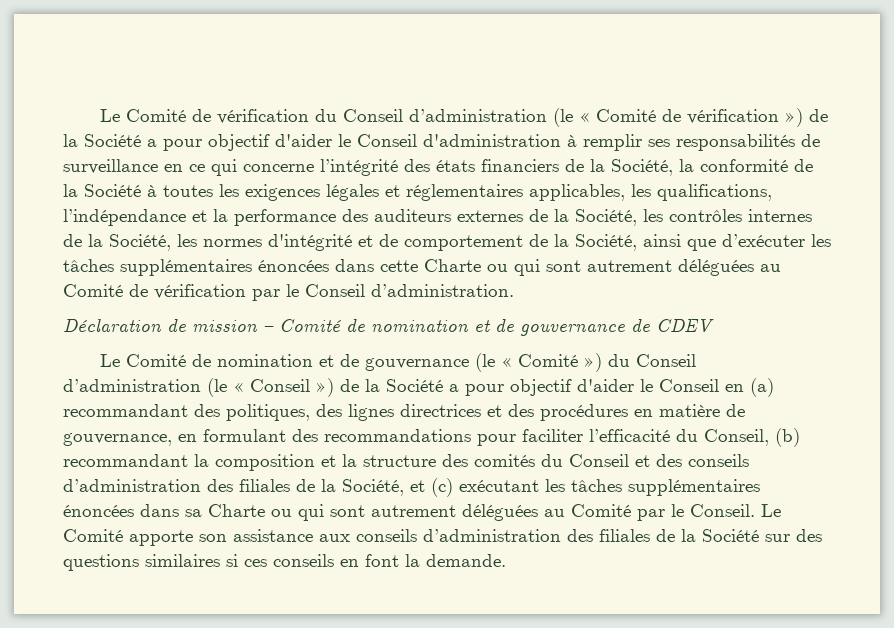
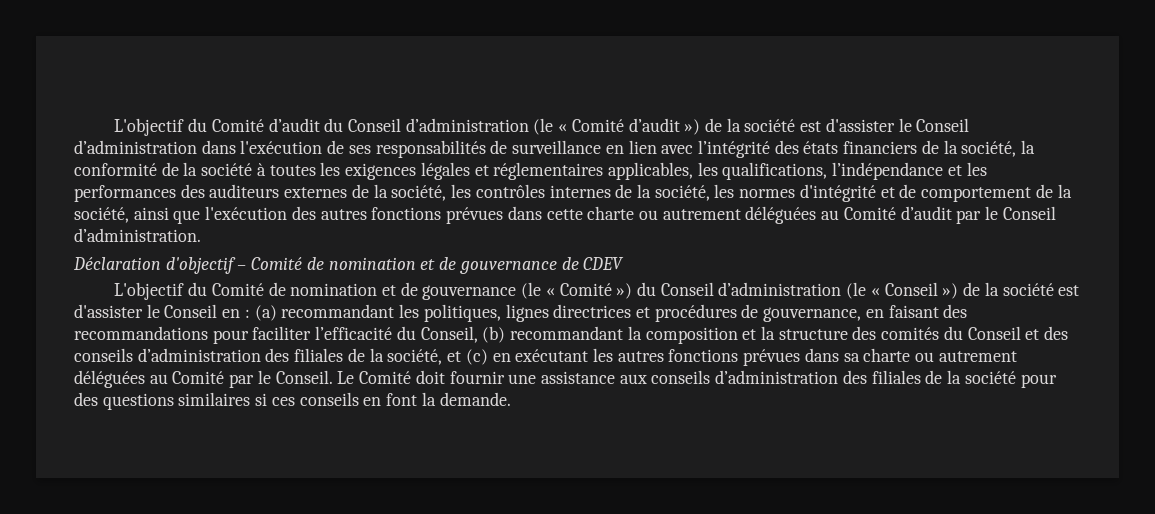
[100,109,310,124] Le Comité de vérification -> [114,118,320,136] L'objectif du Comité d’audit
[662,108,829,127] [63,134,642,151] de vérification ») de la Société a pour objectif d'aider le Conseil d'administration à remplir -> [628,118,970,135] [74,140,345,154] d’audit ») de la société est d'assister le Conseil d’administration dans l'exécution de
[189,159,314,176] ce qui concerne -> [628,140,694,154] lien avec
[611,159,673,176] Société, -> [961,141,1017,157] société,
[84,184,141,197] Société -> [201,163,253,176] société
[213,209,336,226] la performance -> [966,162,987,176] [74,185,176,202] les performances
[575,209,637,226] Société, -> [391,185,447,201] société,
[109,234,171,251] Société, -> [654,185,710,201] société,
[575,234,637,251] Société, -> [74,207,129,223] société,
[722,234,831,247] [63,259,781,276] [63,284,246,299] d’exécuter les tâches supplémentaires énoncées dans cette Charte ou qui sont autrement déléguées au Comité de vérification -> [205,206,952,224] l'exécution des autres fonctions prévues dans cette charte ou autrement déléguées au Comité d’audit
[167,319,258,332] de mission -> [165,257,236,274] d'objectif
[100,354,121,367] Le -> [114,282,208,300] L'objectif du
[386,379,634,396] Société a pour objectif d'aider -> [1002,283,1080,296] [74,304,143,318] société est d'assister
(744, 388) none -> [244,309,250,318] :
[194,404,720,421] des politiques, des lignes directrices et des procédures en matière -> [399,304,737,322] les politiques, lignes directrices et procédures
[203,429,286,442] formulant -> [888,305,939,318] faisant
[342,479,404,496] Société, -> [387,349,443,365] société,
(453, 487) none -> [492,353,511,362] en
[571,479,760,496] [63,504,365,521] tâches supplémentaires énoncées dans sa Charte ou qui sont -> [617,348,935,366] autres fonctions prévues dans sa charte ou
[129,530,227,546] apporte son -> [415,370,537,384] doit fournir une
[702,529,790,542] Société sur -> [964,371,1057,388] société pour

